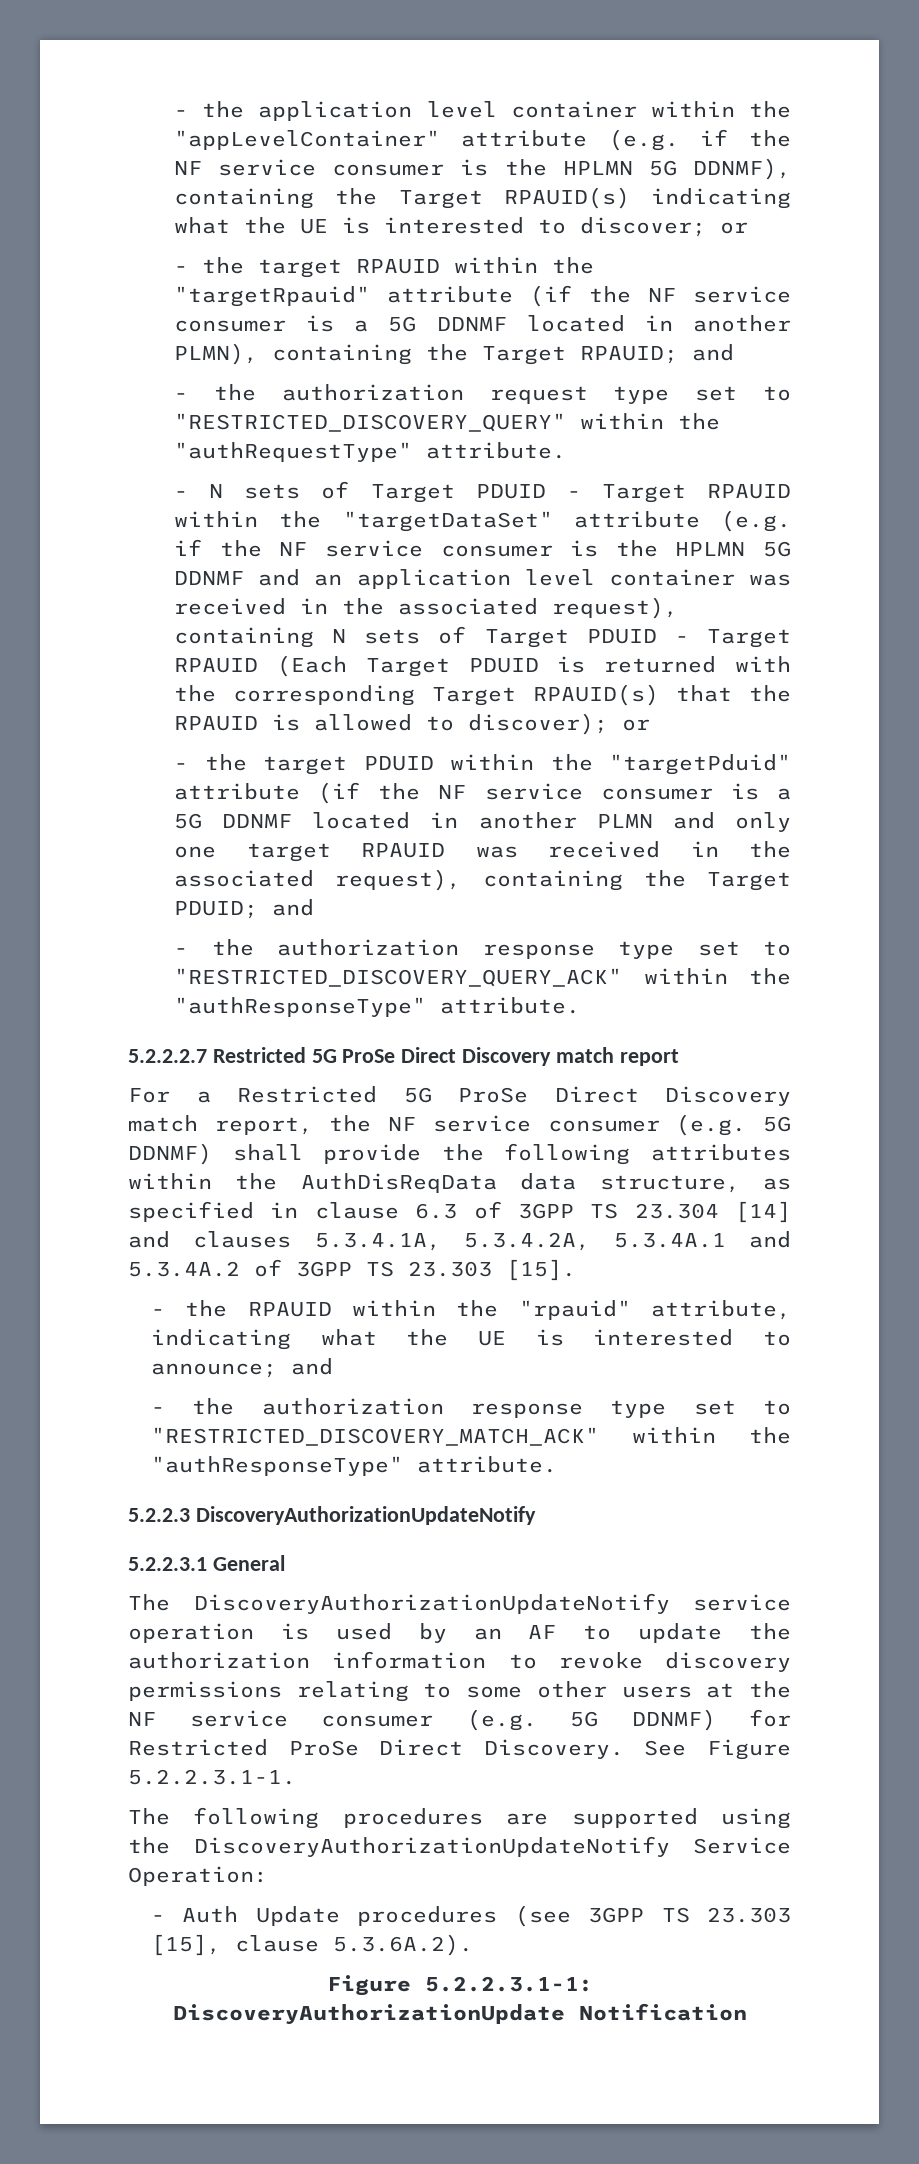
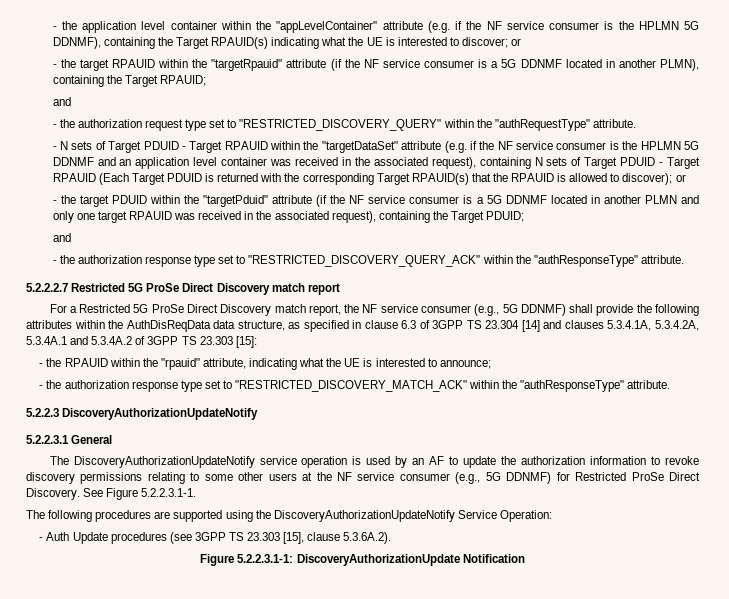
(679, 355) none -> (206, 80) //
(259, 910) none -> (525, 216) //
[676,1114,747,1136] (e.g. -> [474,304,500,316] (e.g.,
[506,1259,576,1281] [15]. -> [235,336,257,348] [15]:
[291,1358,334,1375] and -> (491, 364) none
[466,1709,537,1731] (e.g. -> [455,472,481,484] (e.g.,

